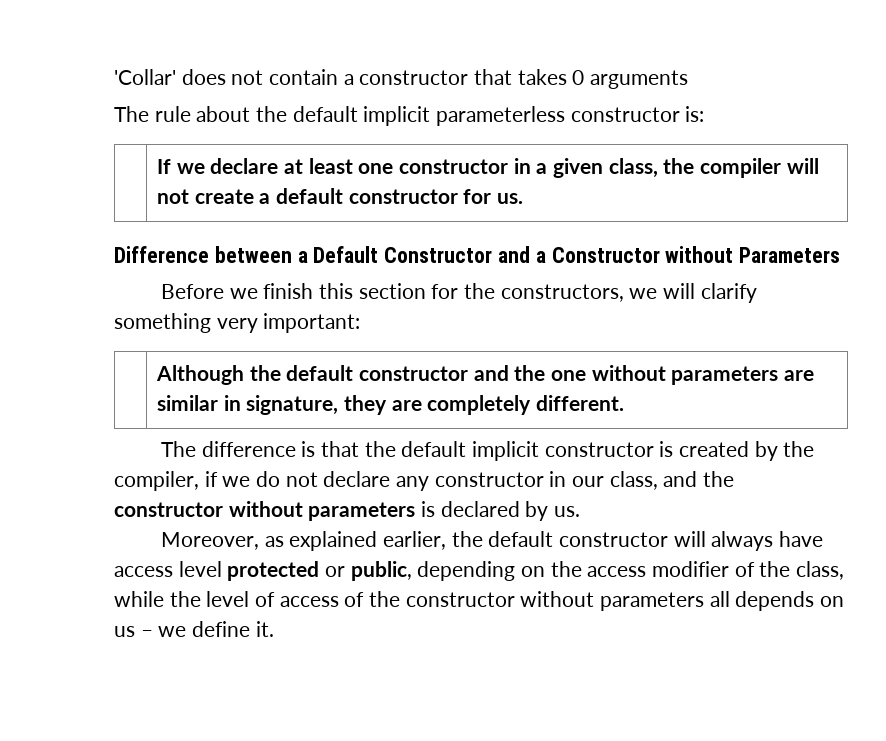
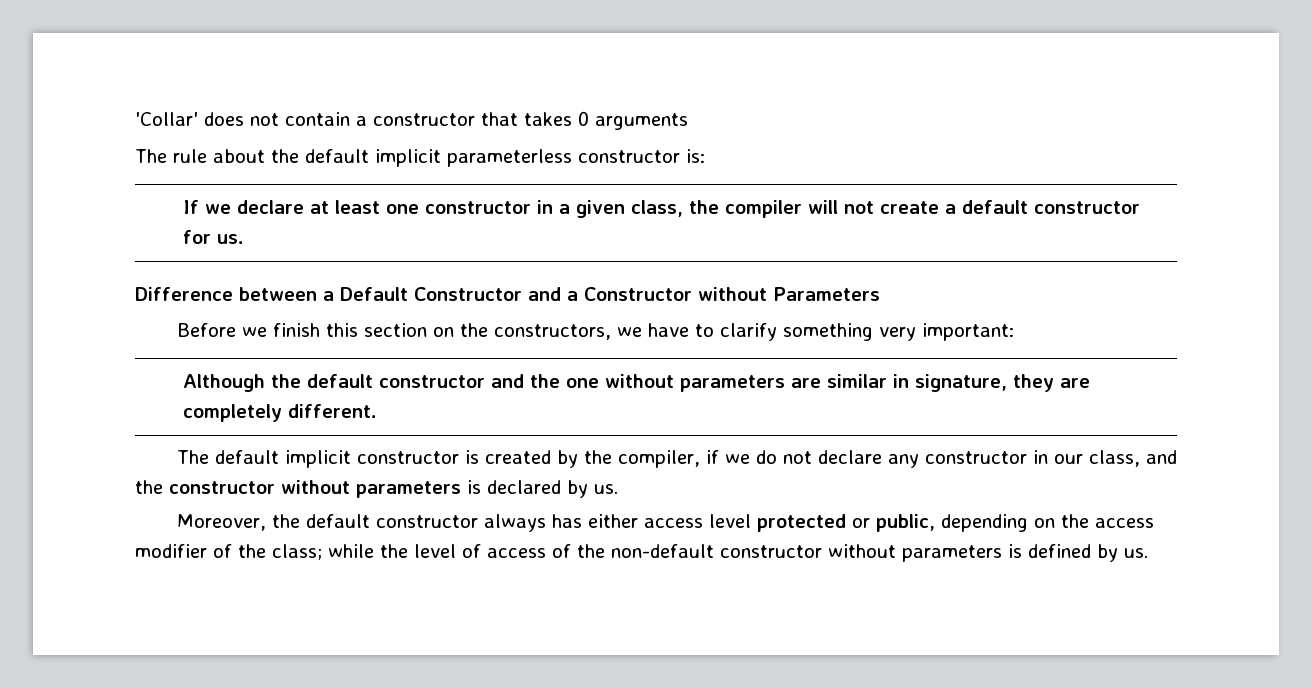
[431,284,459,299] for -> [432,327,454,337] on
[662,283,695,299] will -> [647,323,714,337] have to
[201,441,396,457] difference is that the -> (209, 457) none
[264,531,823,551] as explained earlier, the default constructor will always have -> [271,514,638,532] the default constructor always has either
[796,561,845,580] class, -> [272,544,322,560] class;
[405,591,845,611] [114,621,274,637] constructor without parameters all depends on us – we define it. -> [611,544,1148,562] non-default constructor without parameters is defined by us.

